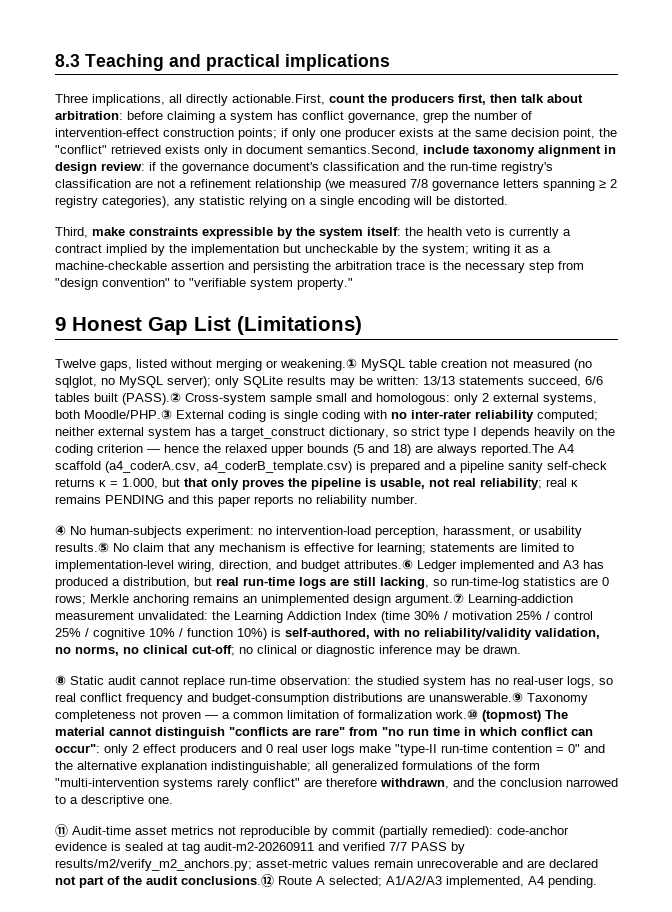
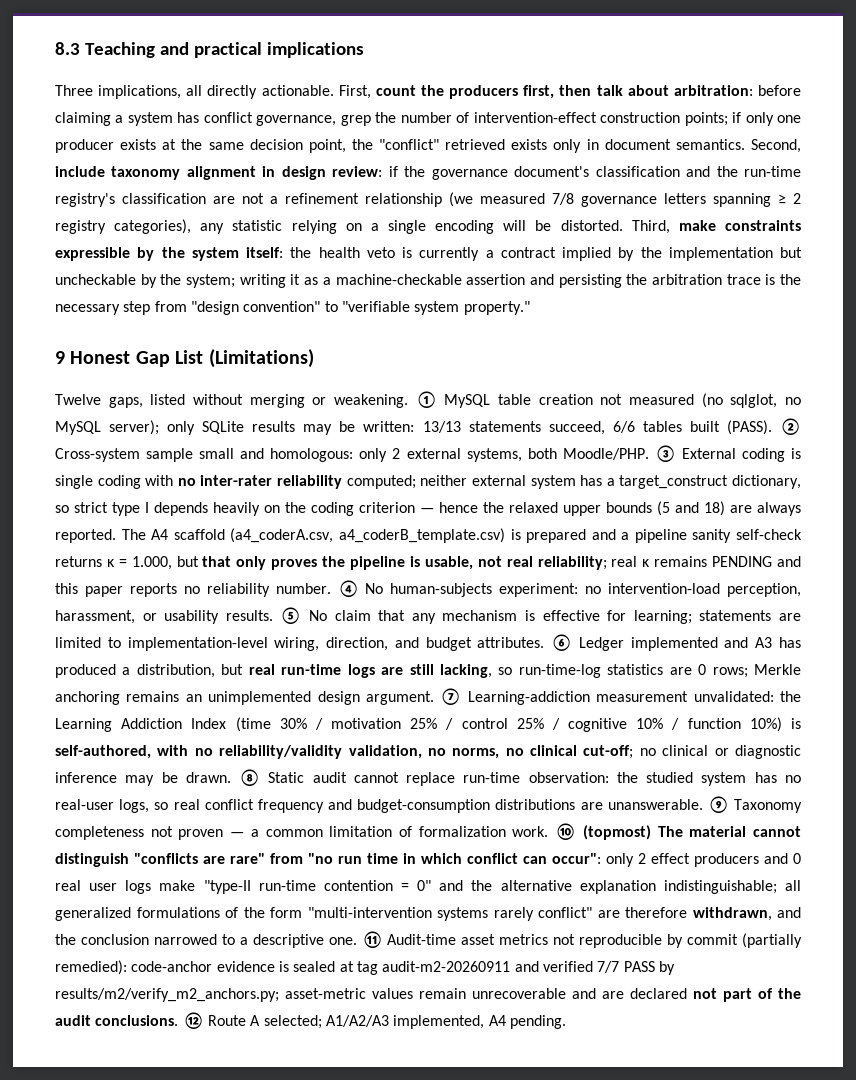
[232,94,325,105] actionable.First, -> [261,85,371,99] actionable. First,
[307,145,419,156] semantics.Second, -> [675,139,801,153] semantics. Second,
(508, 200) // -> (623, 225) none
[280,358,357,371] weakening.① -> [334,391,437,408] weakening. ①
[122,392,181,405] (PASS).② -> [726,418,802,435] (PASS). ②
[84,409,172,420] Moodle/PHP.③ -> [562,445,676,462] Moodle/PHP. ③
[481,444,554,456] reported.The -> [55,529,146,543] reported. The
(418, 499) // -> (331, 588) none
[55,542,109,553] results.⑤ -> [225,607,302,624] results. ⑤
[344,559,413,570] attributes.⑥ -> [477,634,573,651] attributes. ⑥
[395,593,464,606] argument.⑦ -> [366,688,462,705] argument. ⑦
(521, 649) // -> (231, 777) none
[429,692,523,703] unanswerable.⑨ -> [607,796,729,813] unanswerable. ⑨
[435,709,478,720] work.⑩ -> [512,823,577,840] work. ⑩
(173, 800) // -> (357, 941) none
[181,874,274,887] conclusions.⑫ -> [95,1012,204,1029] conclusions. ⑫

